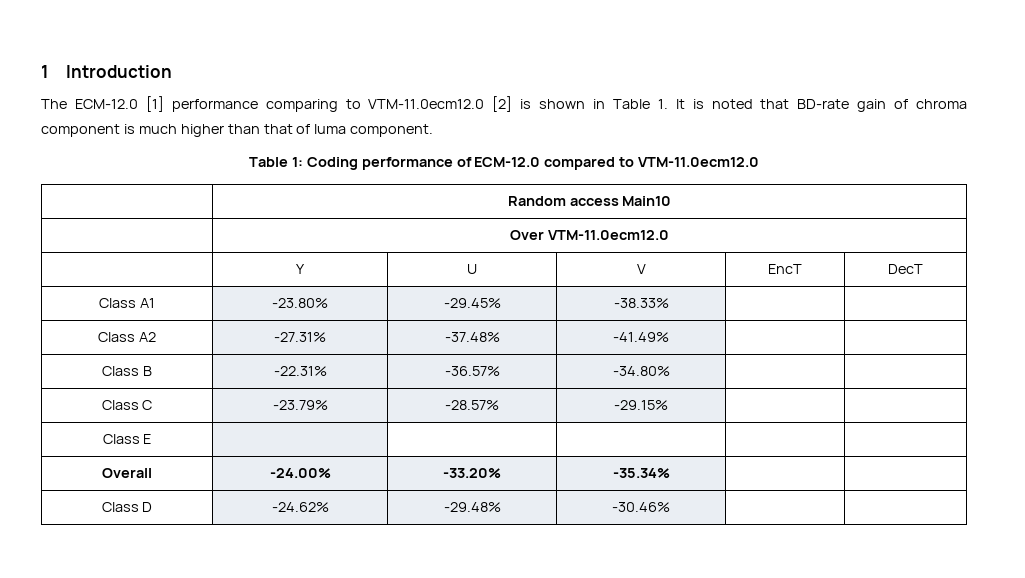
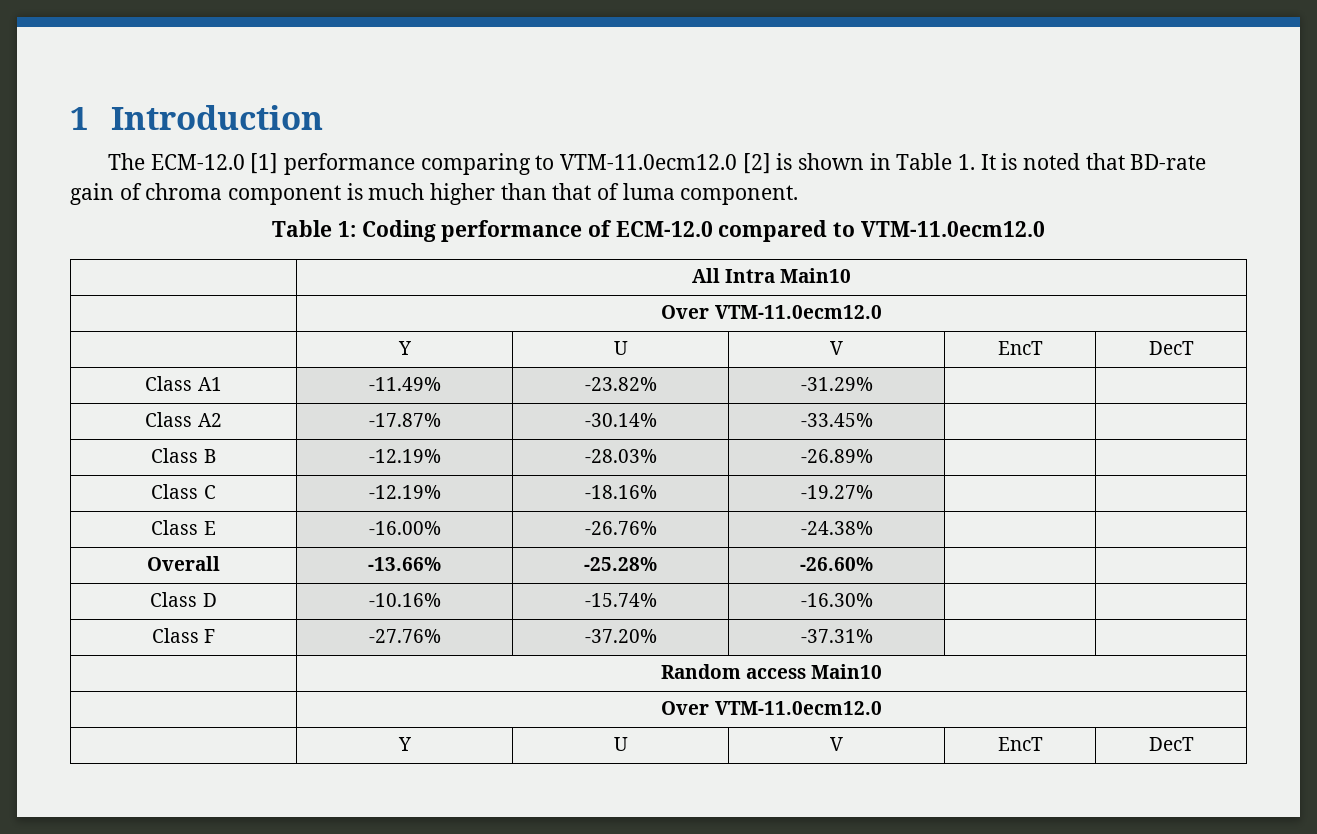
[507,196,619,206] Random access -> [691,268,775,283] All Intra
[272,298,328,308] [443,298,501,308] [613,298,669,308] -23.80% | -29.45% | -38.33% -> [368,377,441,391] [584,377,657,391] [800,377,873,391] -11.49% | -23.82% | -31.29%
[274,332,326,342] [444,332,500,342] [613,332,669,342] -27.31% | -37.48% | -41.49% -> [368,413,441,427] [584,413,657,427] [800,413,873,427] -17.87% | -30.14% | -33.45%
[273,366,327,376] [444,366,500,376] [612,366,670,376] -22.31% | -36.57% | -34.80% -> [368,449,441,463] [584,449,657,463] [800,449,873,463] -12.19% | -28.03% | -26.89%
[272,400,328,410] [445,400,499,410] [614,400,668,410] -23.79% | -28.57% | -29.15% -> [368,485,441,499] [584,485,657,499] [800,485,873,499] -12.19% | -18.16% | -19.27%
[102,468,152,478] [269,468,331,478] [443,468,501,478] [612,468,670,478] [101,502,153,512] [271,502,329,512] [443,502,501,512] [612,502,670,512] | | | | // Overall | -24.00% | -33.20% | -35.34% | | // Class D | -24.62% | -29.48% | -30.46% | | -> [368,521,441,535] [584,521,657,535] [800,521,873,535] [147,556,220,571] [368,557,441,571] [584,557,657,571] [800,557,873,571] [150,592,217,607] [368,593,441,607] [584,593,657,607] [800,593,873,607] [151,628,216,643] [368,629,441,643] [584,629,657,643] [800,629,873,643] [660,664,883,679] [661,701,882,715] [397,737,411,751] [613,737,628,751] [830,737,843,751] [997,737,1043,751] [1148,737,1194,751] -16.00% | -26.76% | -24.38% | | // Overall | -13.66% | -25.28% | -26.60% | | // Class D | -10.16% | -15.74% | -16.30% | | // Class F | -27.76% | -37.20% | -37.31% | | // | Random access Main10 // | Over VTM-11.0ecm12.0 // | Y | U | V | EncT | DecT

